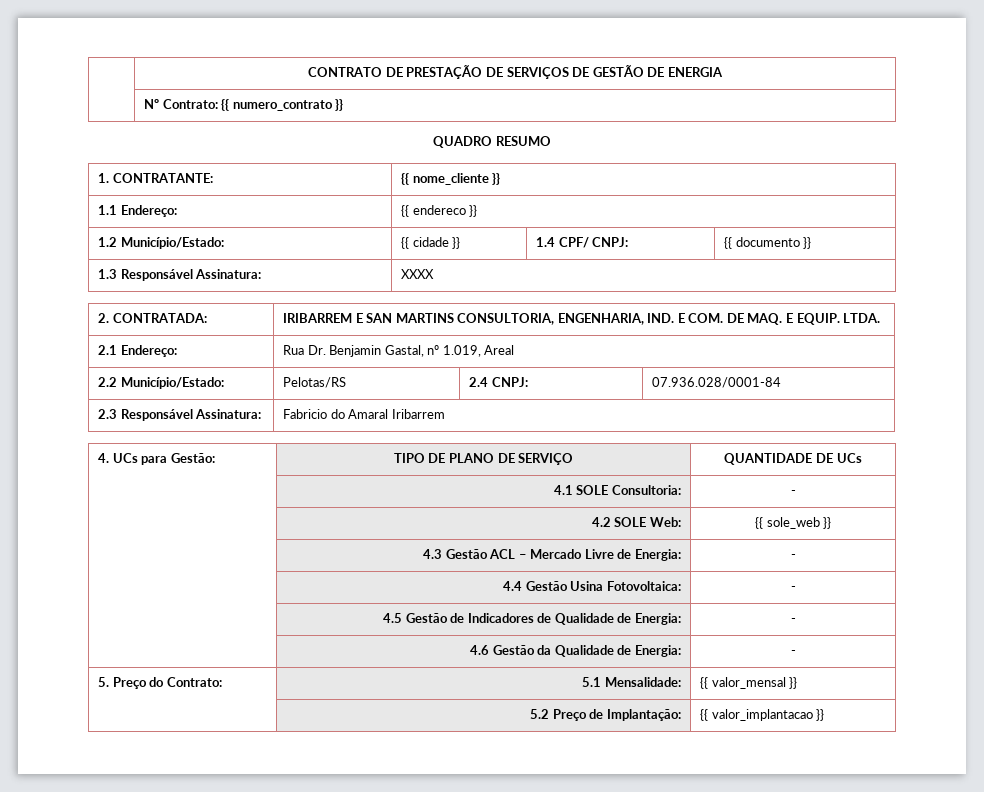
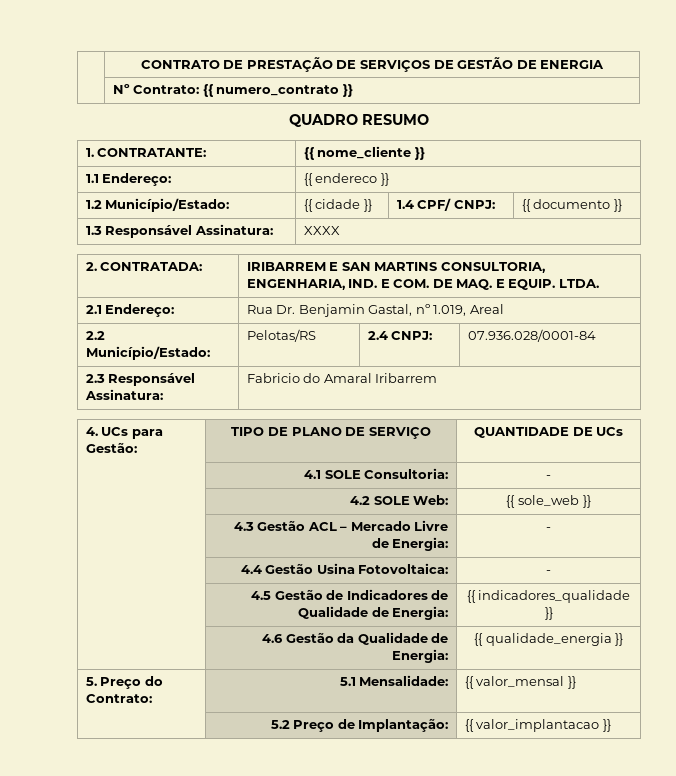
[790,618,796,623] - -> [466,590,631,603] [544,607,553,620] {{ indicadores_qualidade }}
[790,650,796,655] - -> [473,633,624,646] {{ qualidade_energia }}

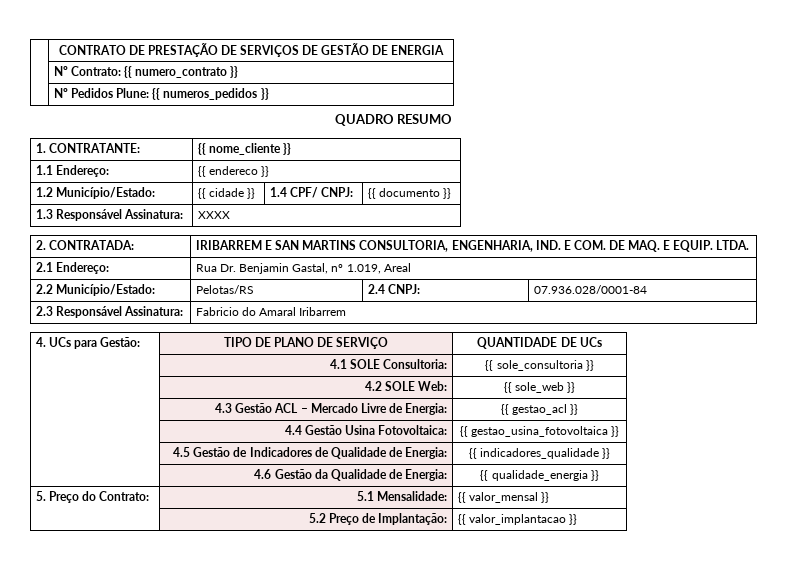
(353, 90) none -> [54,88,269,100] // | Nº Pedidos Plune: {{ numeros_pedidos }}
[546,475,551,479] - -> [485,360,594,371] {{ sole_consultoria }}
[546,527,551,531] - -> [500,404,579,415] {{ gestao_acl }}
[546,570,551,574] - -> [459,426,620,437] {{ gestao_usina_fotovoltaica }}

